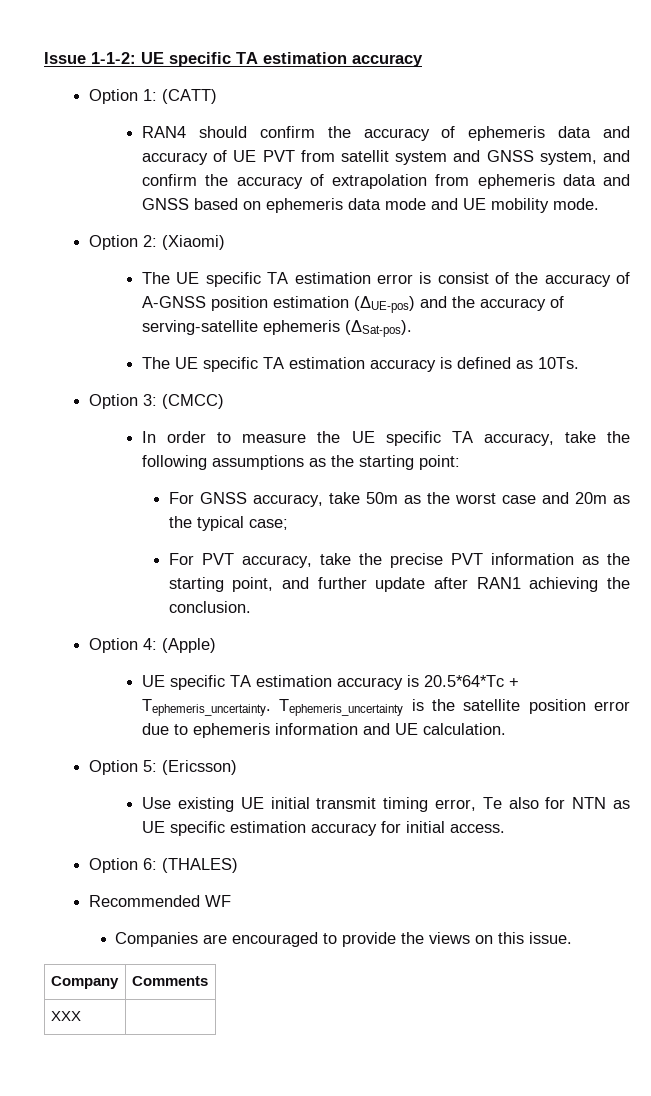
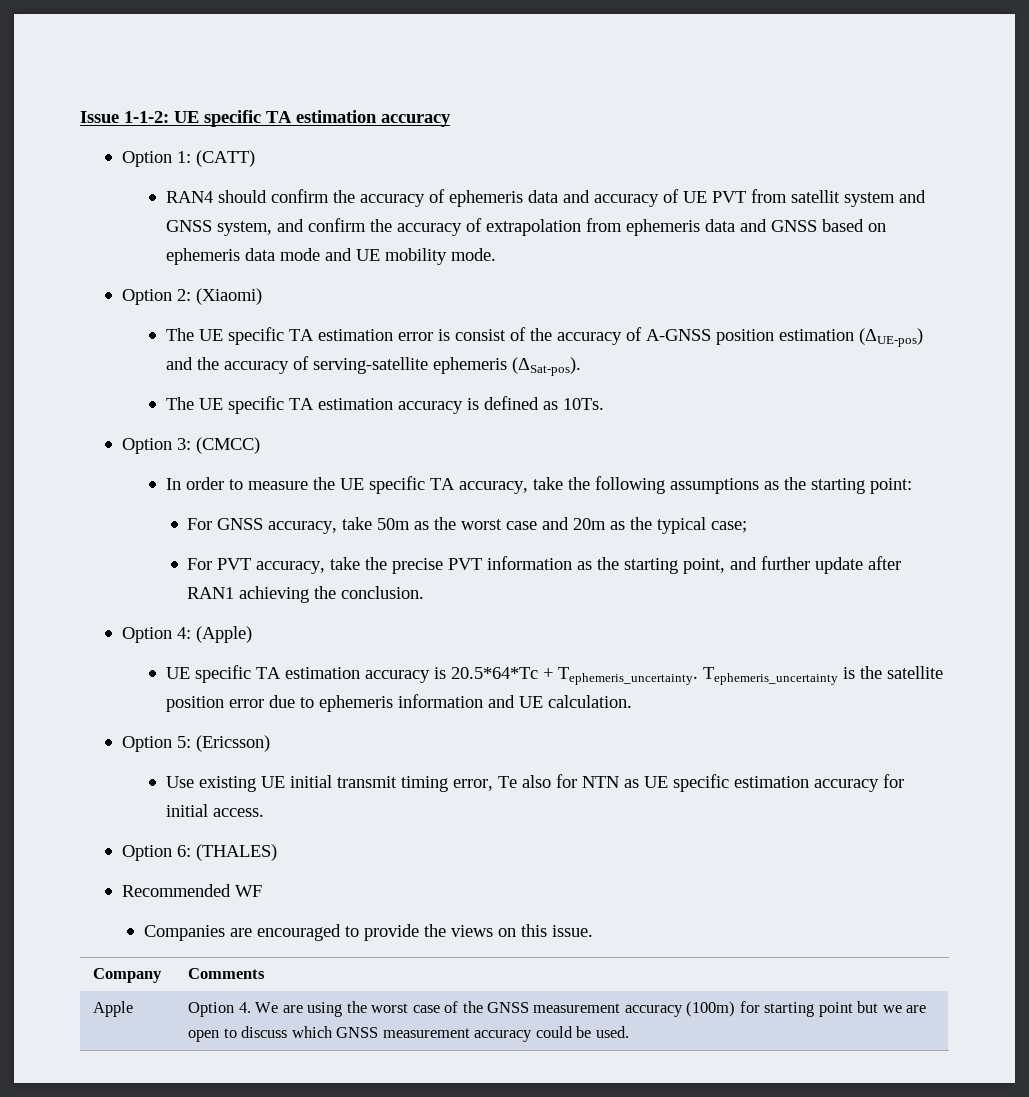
[50,1011,81,1021] XXX | -> [93,1001,134,1017] [188,1001,927,1017] [188,1026,629,1042] Apple | Option 4. We are using the worst case of the GNSS measurement accuracy (100m) for starting point but we are open to discuss which GNSS measurement accuracy could be used.

